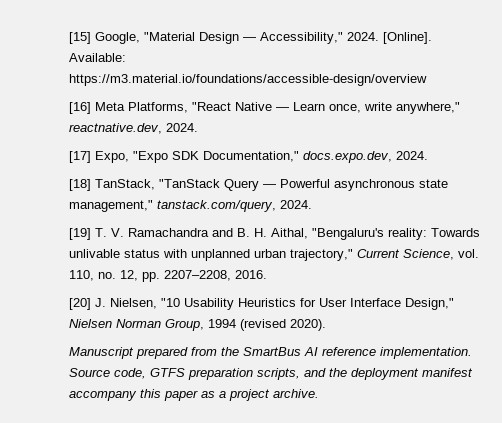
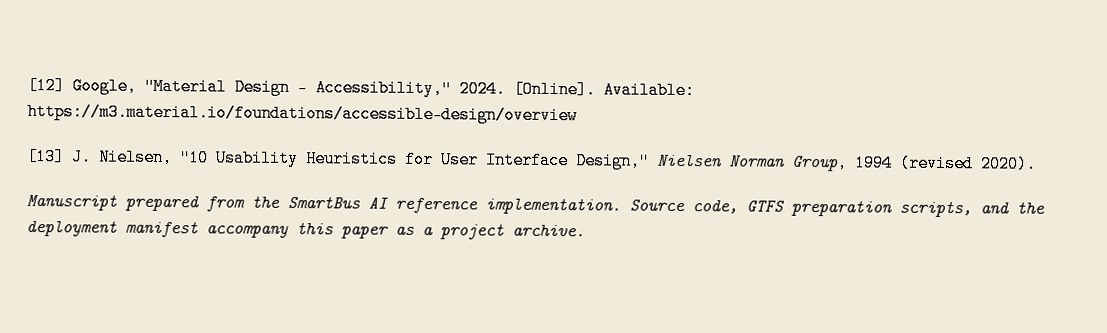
[69,32,91,44] [15] -> [27,76,65,95] [12]
[69,102,460,114] [69,123,198,134] [69,151,428,163] [69,179,448,191] [69,200,312,212] [69,228,480,240] [69,249,479,261] [69,270,267,282] [69,298,91,310] [16] Meta Platforms, "React Native — Learn once, write anywhere," reactnative.dev, 2024. // [17] Expo, "Expo SDK Documentation," docs.expo.dev, 2024. // [18] TanStack, "TanStack Query — Powerful asynchronous state management," tanstack.com/query, 2024. // [19] T. V. Ramachandra and B. H. Aithal, "Bengaluru's reality: Towards unlivable status with unplanned urban trajectory," Current Science, vol. 110, no. 12, pp. 2207–2208, 2016. // [20] -> [26,147,65,166] [13]

